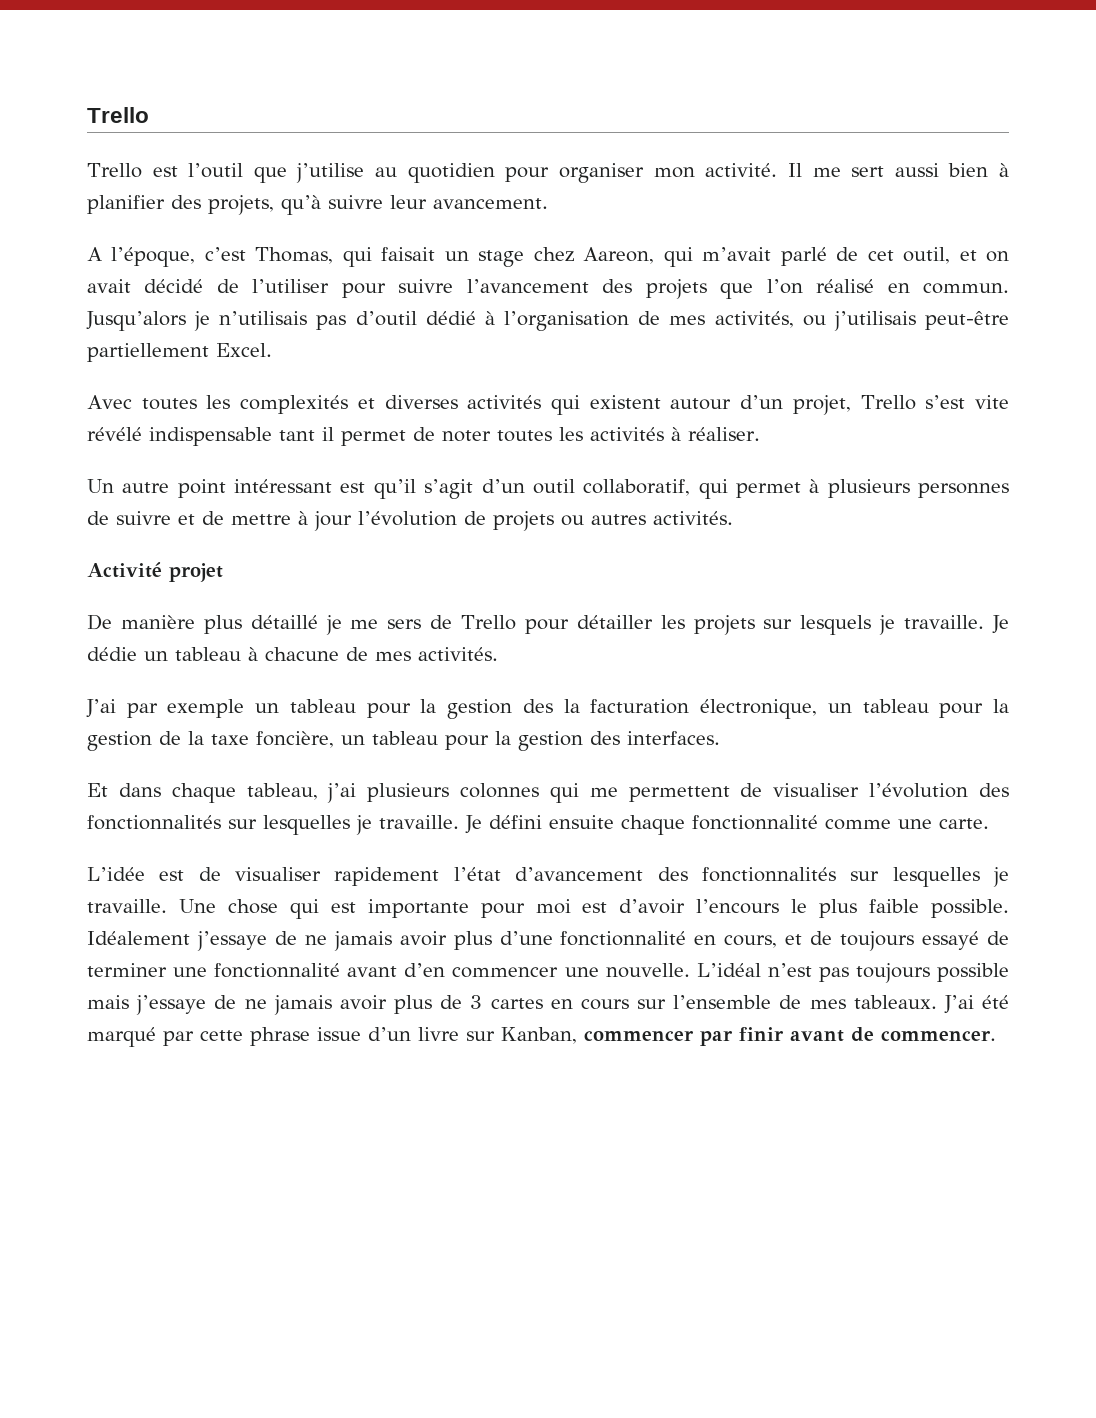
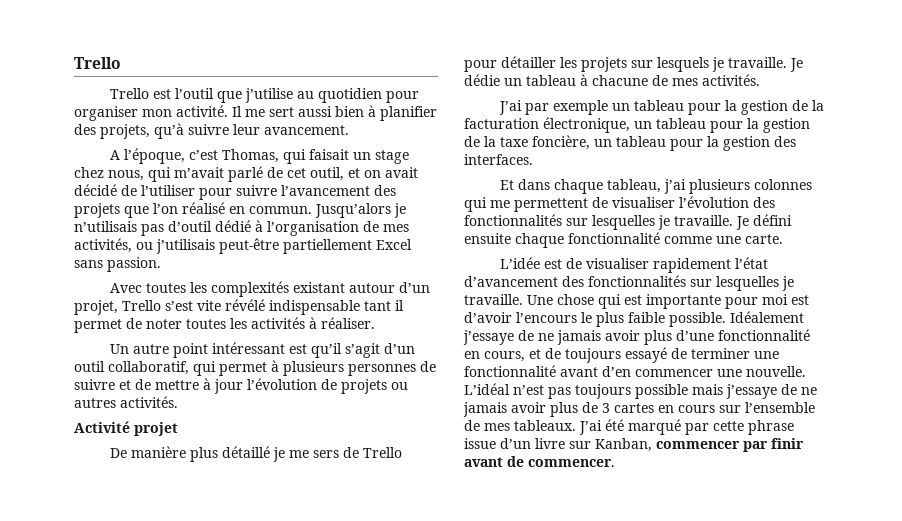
[583,247,655,264] Aareon, -> [108,170,144,181] nous,
[216,343,272,357] Excel. -> [376,239,412,250] [74,257,161,272] Excel sans passion.
[357,395,661,415] et diverses activités qui existent -> [293,282,346,293] existant
[522,699,553,713] des -> [792,100,809,111] de

